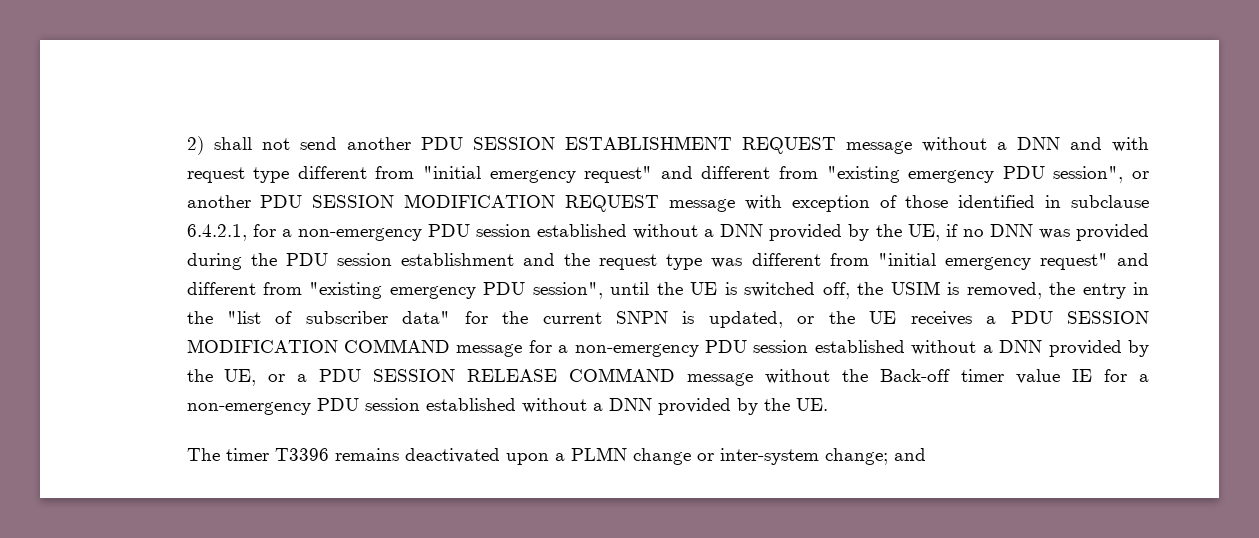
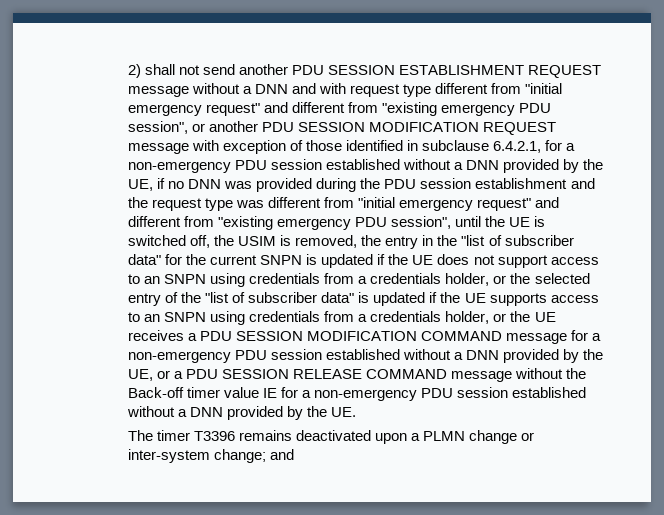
[708,311,783,328] updated, -> [321,254,599,268] [127,273,590,287] [127,292,599,306] [127,311,490,325] updated if the UE does not support access to an SNPN using credentials from a credentials holder, or the selected entry of the "list of subscriber data" is updated if the UE supports access to an SNPN using credentials from a credentials holder,

